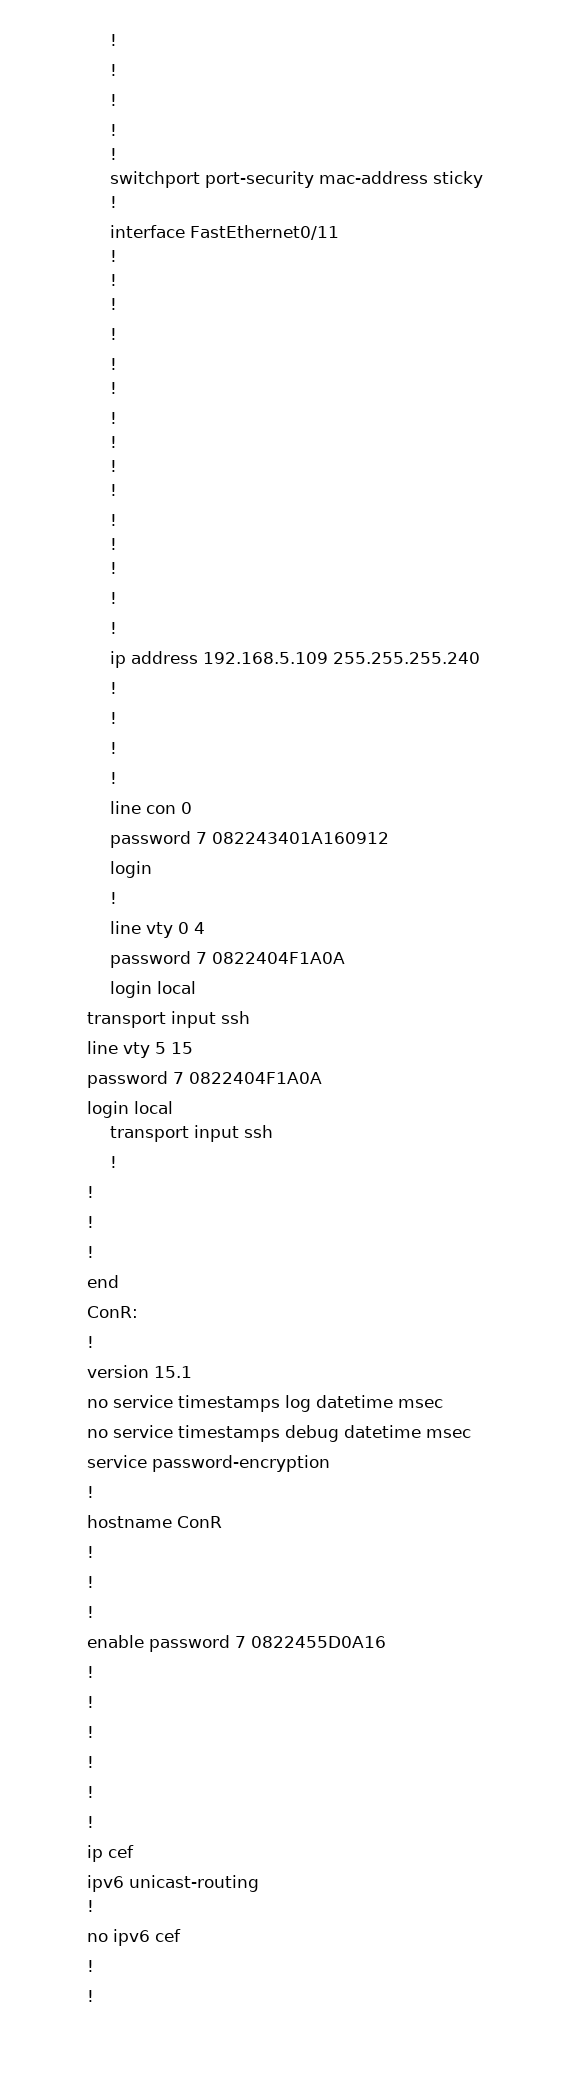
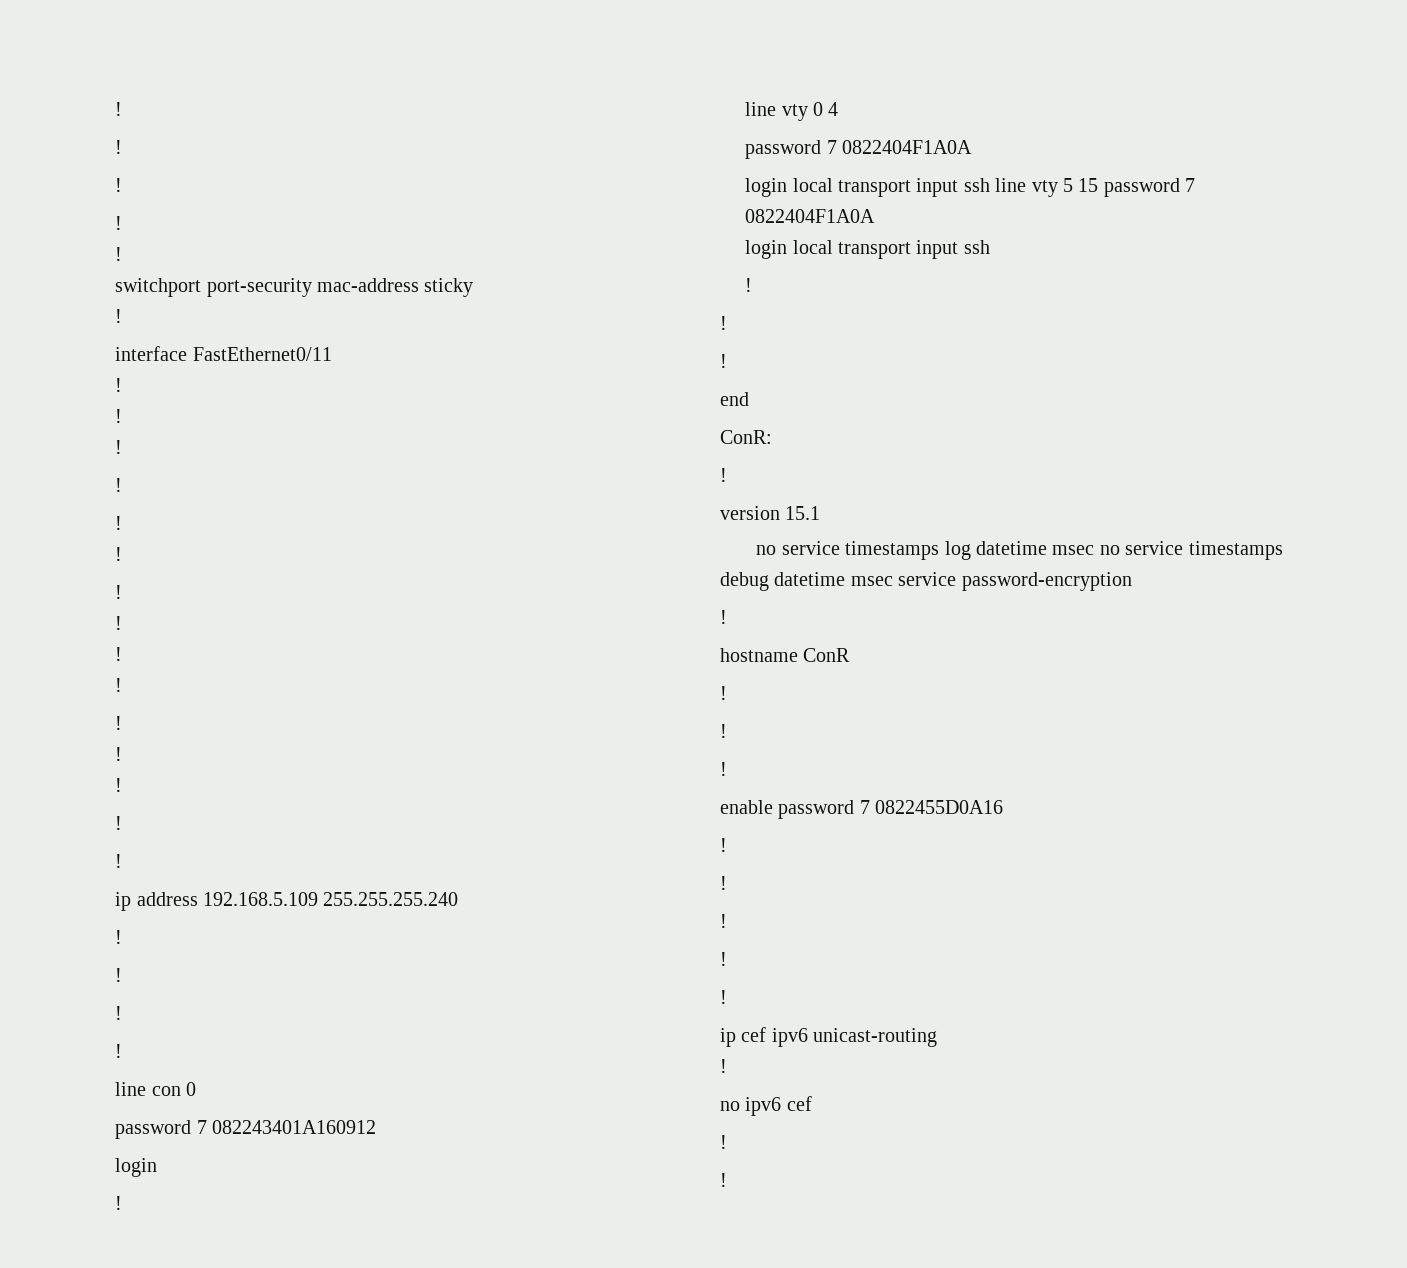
[87,1011,250,1028] // transport input ssh // -> [837,178,990,197] transport input ssh
[87,1071,322,1088] [87,1101,173,1118] // password 7 0822404F1A0A // login local // -> [1103,178,1196,197] [745,209,876,223] [745,240,833,259] password 7 0822404F1A0A // login local
[87,1246,94,1258] // ! -> (727, 361) none
(443, 1403) // -> (1095, 550) none
(471, 1433) // -> (893, 581) none
[87,1816,94,1828] // ! -> (727, 997) none
(134, 1851) // -> (767, 1034) none

